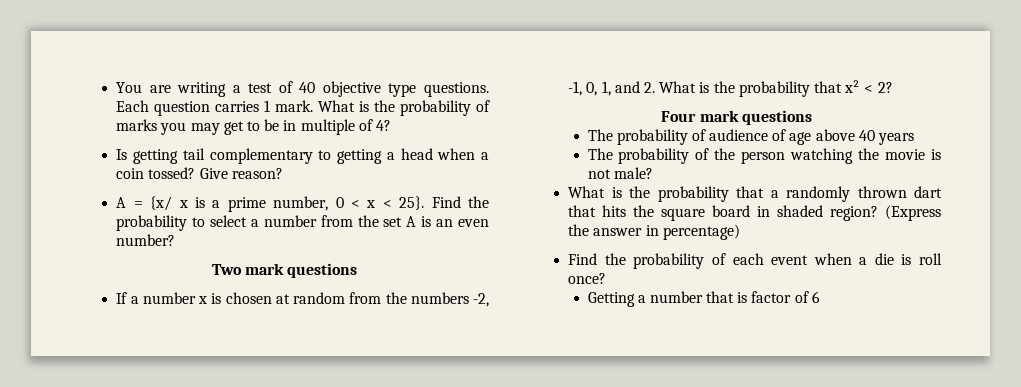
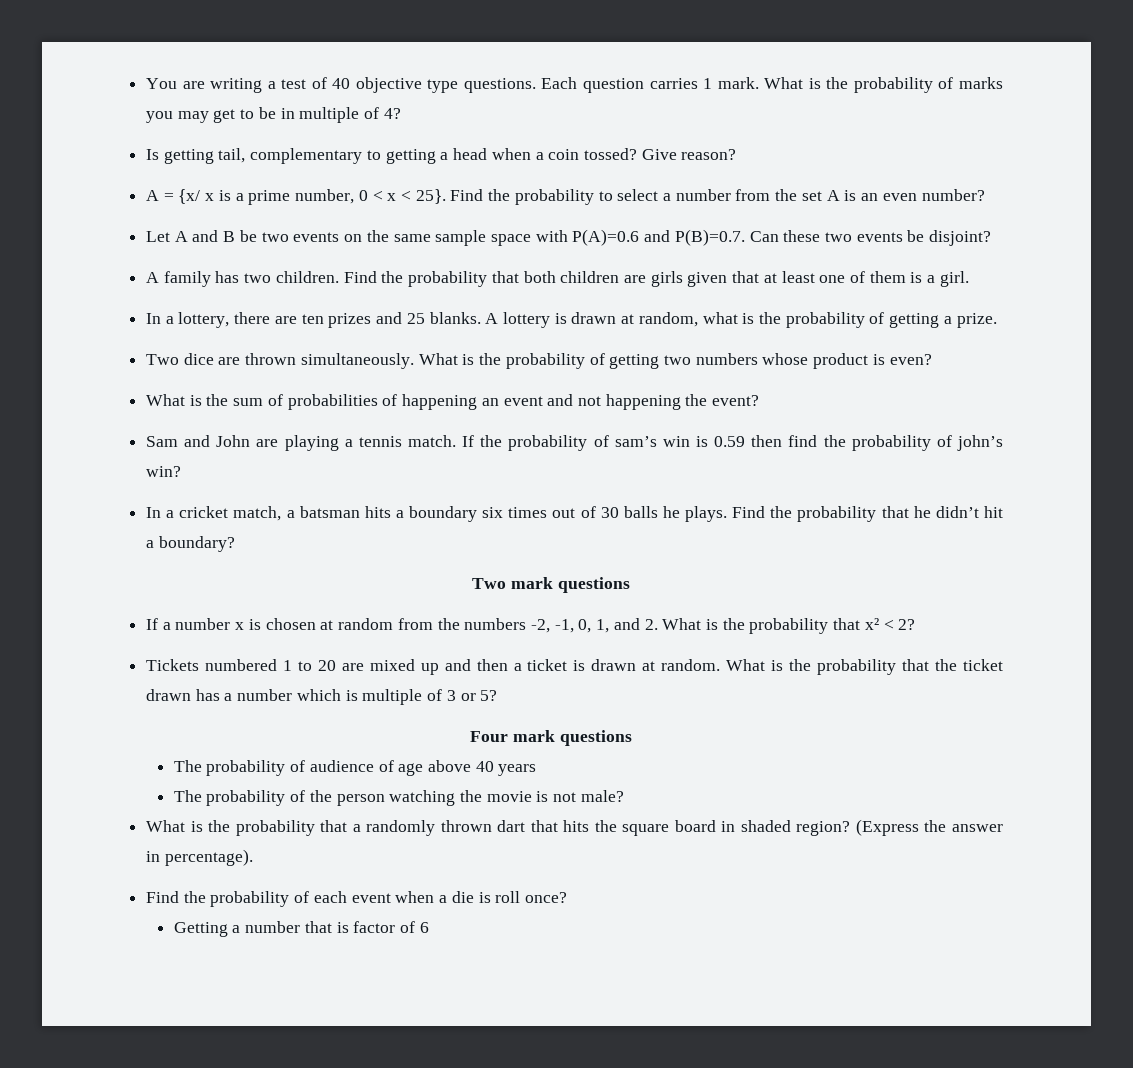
[182,148,205,160] tail -> [218,148,246,163] tail,
(176, 240) none -> [145,229,992,246] [145,271,969,287] [145,312,997,328] [145,353,932,369] [145,394,760,410] [145,435,1004,451] [145,466,181,477] [145,506,1004,522] [145,536,235,552] // Let A and B be two events on the same sample space with P(A)=0.6 and P(B)=0.7. Can these two events be disjoint? // A family has two children. Find the probability that both children are girls given that at least one of them is a girl. // In a lottery, there are ten prizes and 25 blanks. A lottery is drawn at random, what is the probability of getting a prize. // Two dice are thrown simultaneously. What is the probability of getting two numbers whose product is even? // What is the sum of probabilities of happening an event and not happening the event? // Sam and John are playing a tennis match. If the probability of sam’s win is 0.59 then find the probability of john’s win? // In a cricket match, a batsman hits a boundary six times out of 30 balls he plays. Find the probability that he didn’t hit a boundary?
(893, 87) none -> [145,659,1004,675] [145,689,498,705] // Tickets numbered 1 to 20 are mixed up and then a ticket is drawn at random. What is the probability that the ticket drawn has a number which is multiple of 3 or 5?
[662,224,740,240] percentage) -> [164,849,253,866] percentage).

